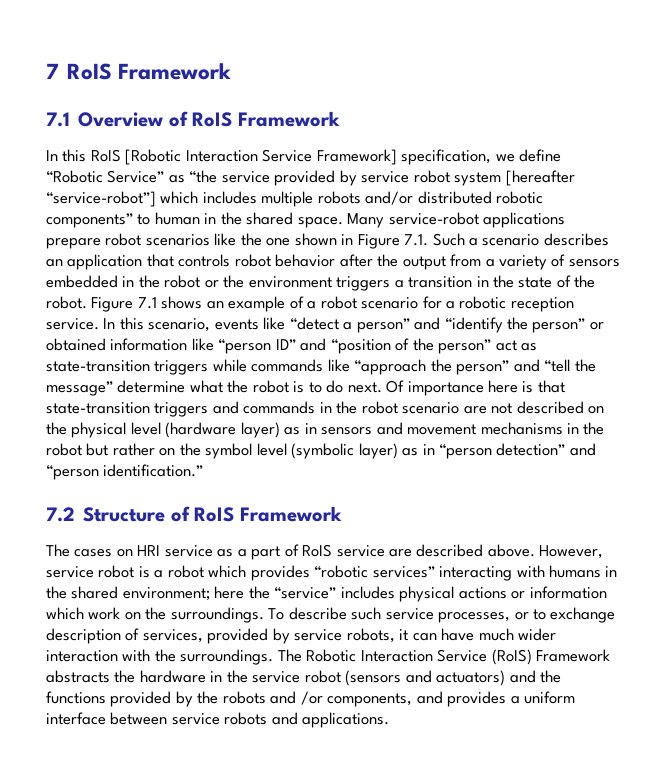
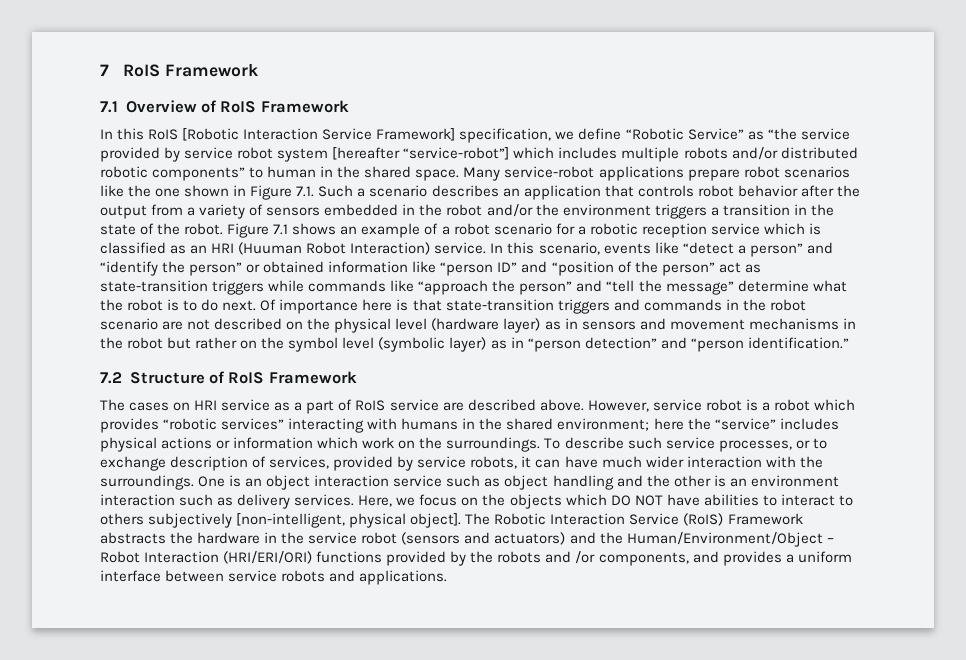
[204,280,219,288] or -> [486,204,533,217] and/or
(574, 304) none -> [710,223,821,235] [100,242,431,255] service which is classified as an HRI (Huuman Robot Interaction)
(274, 657) none -> [198,475,839,490] [100,494,853,509] [100,513,462,528] One is an object interaction service such as object handling and the other is an environment interaction such as delivery services. Here, we focus on the objects which DO NOT have abilities to interact to others subjectively [non-intelligent, physical object].
(562, 676) none -> [626,532,834,547] [100,551,313,564] Human/Environment/Object – Robot Interaction (HRI/ERI/ORI)

